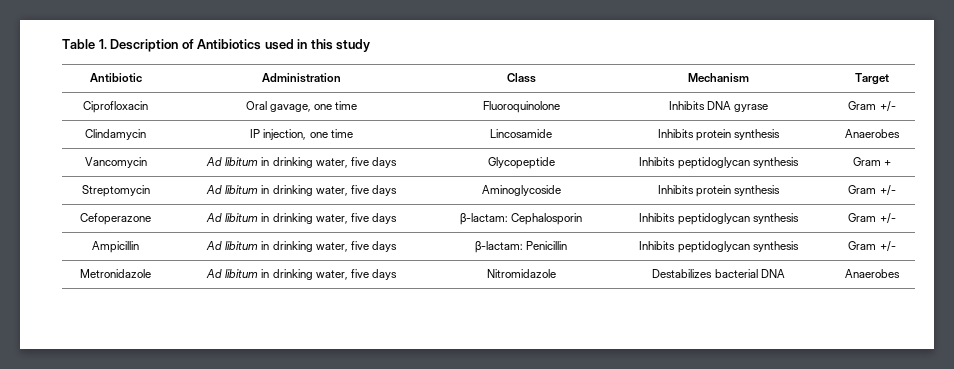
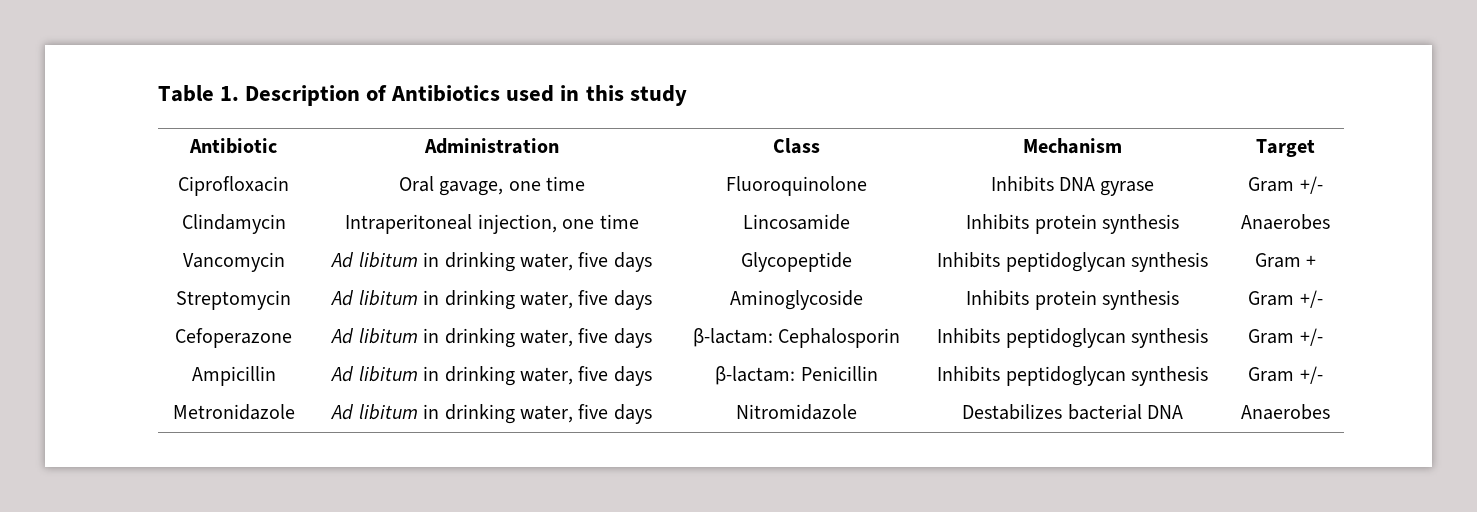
[250,129,261,138] IP -> [345,214,473,234] Intraperitoneal

